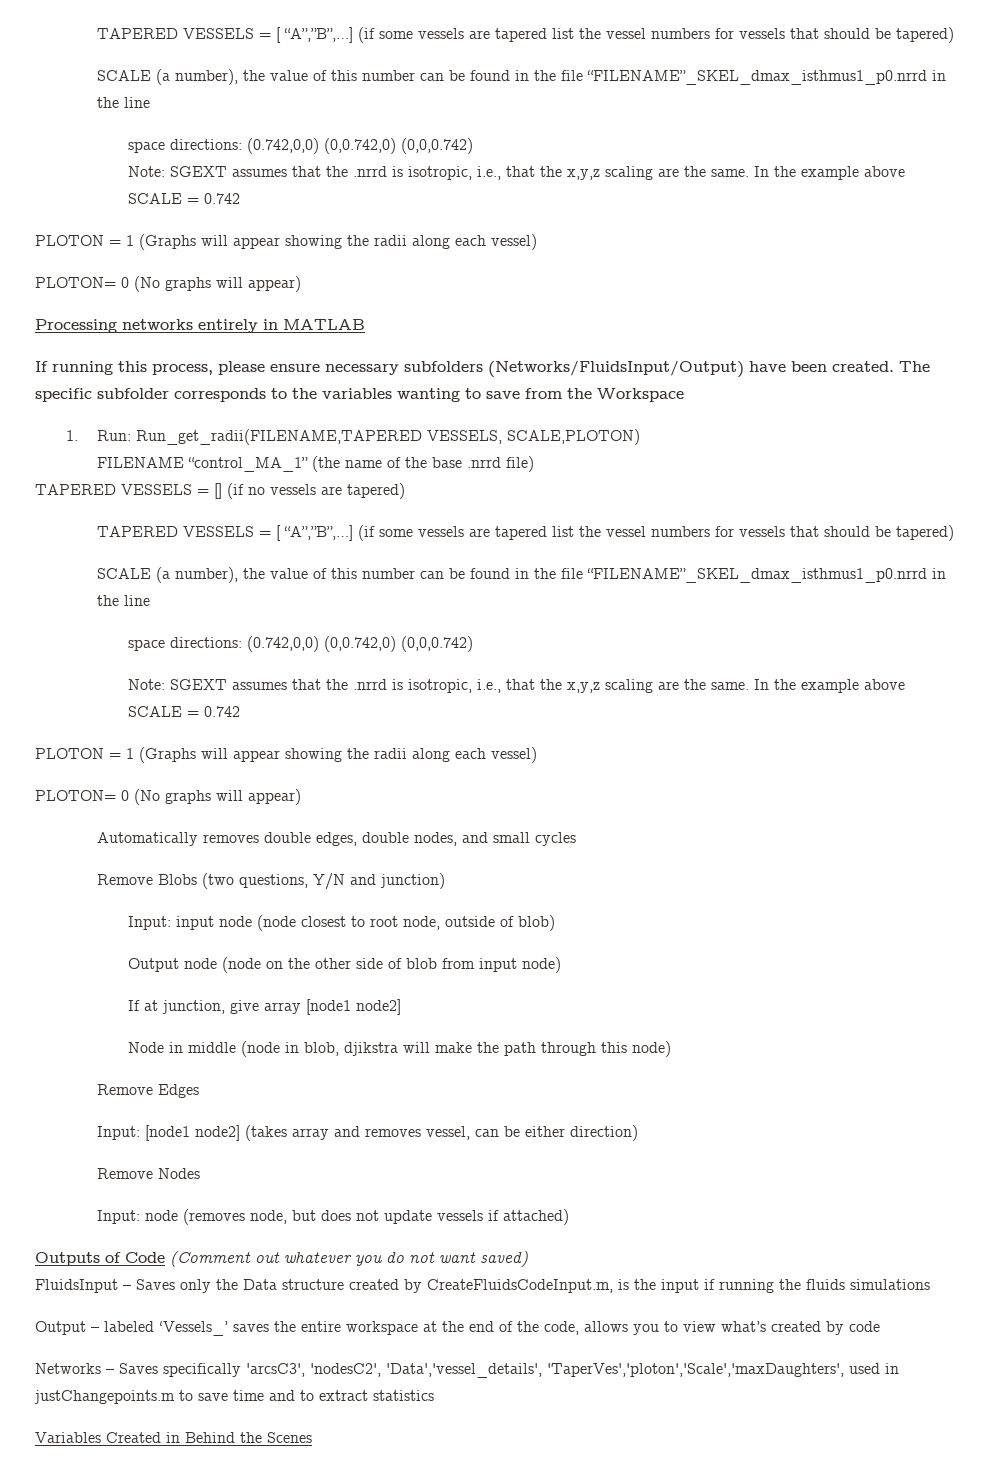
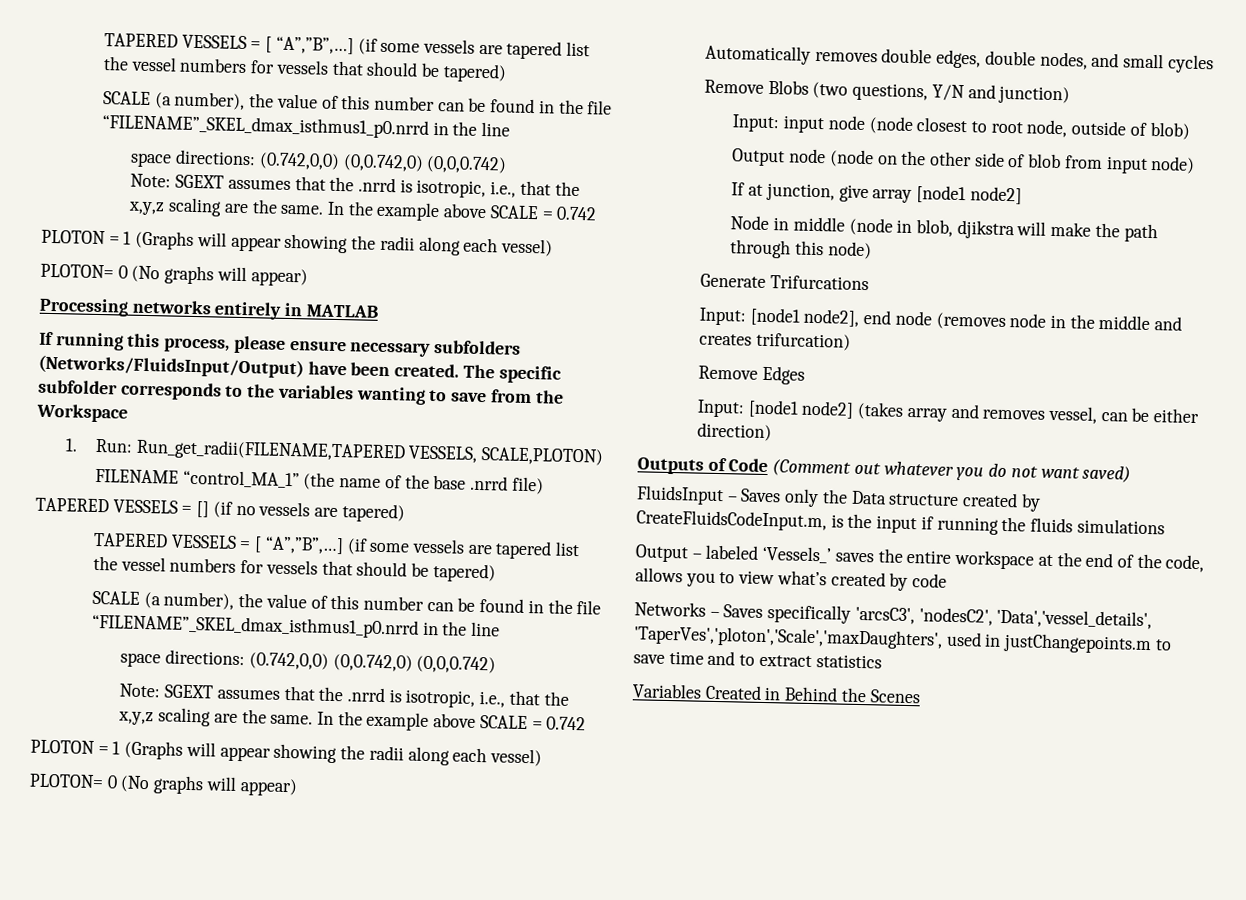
(672, 1049) none -> [699,273,869,291] [698,307,1183,331] [698,332,851,351] // Generate Trifurcations // Input: [node1 node2], end node (removes node in the middle and creates trifurcation)
[97,1168,201,1179] [97,1209,570,1225] // Remove Nodes // Input: node (removes node, but does not update vessels if attached) -> (772, 432) none

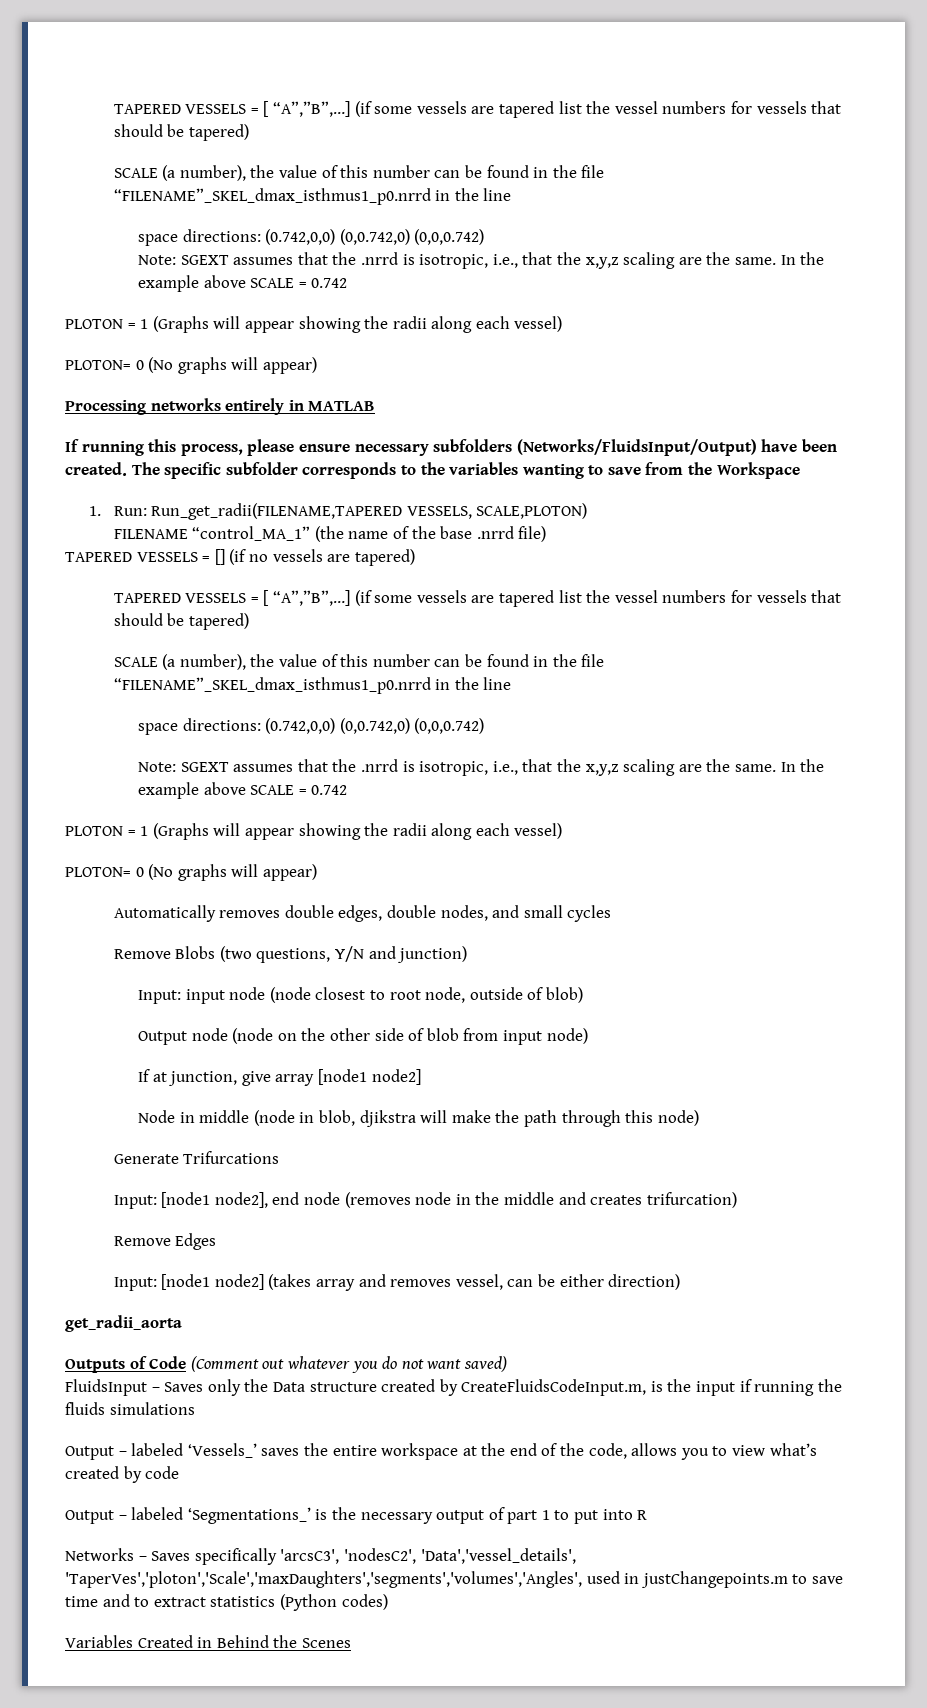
(772, 432) none -> [65,1315,182,1332] // get_radii_aorta
(948, 580) none -> [65,1507,648,1524] // Output – labeled ‘Segmentations_’ is the necessary output of part 1 to put into R
[633,625,943,650] 'TaperVes','ploton','Scale','maxDaughters', -> [65,1571,582,1588] 'TaperVes','ploton','Scale','maxDaughters','segments','volumes','Angles',
(882, 661) none -> [279,1594,388,1611] (Python codes)

